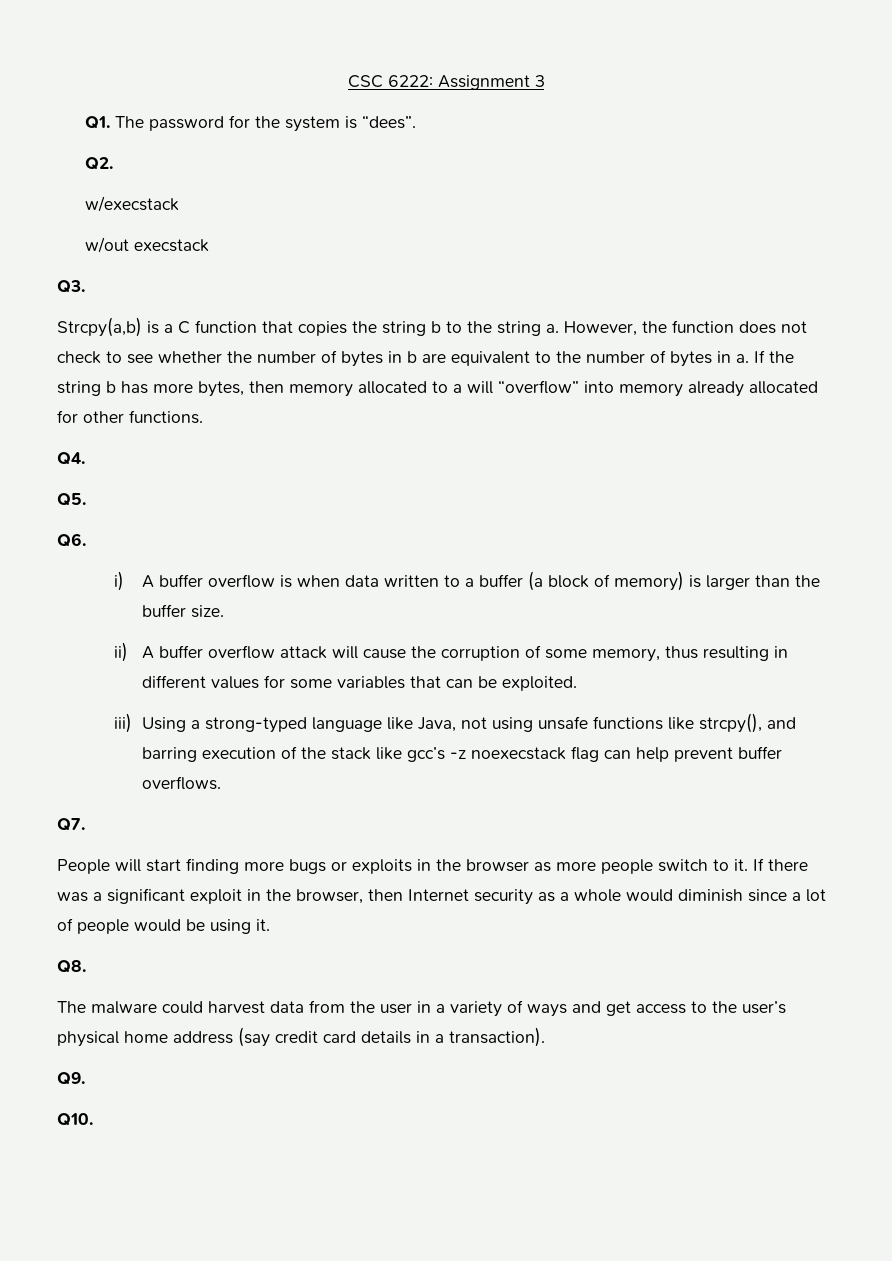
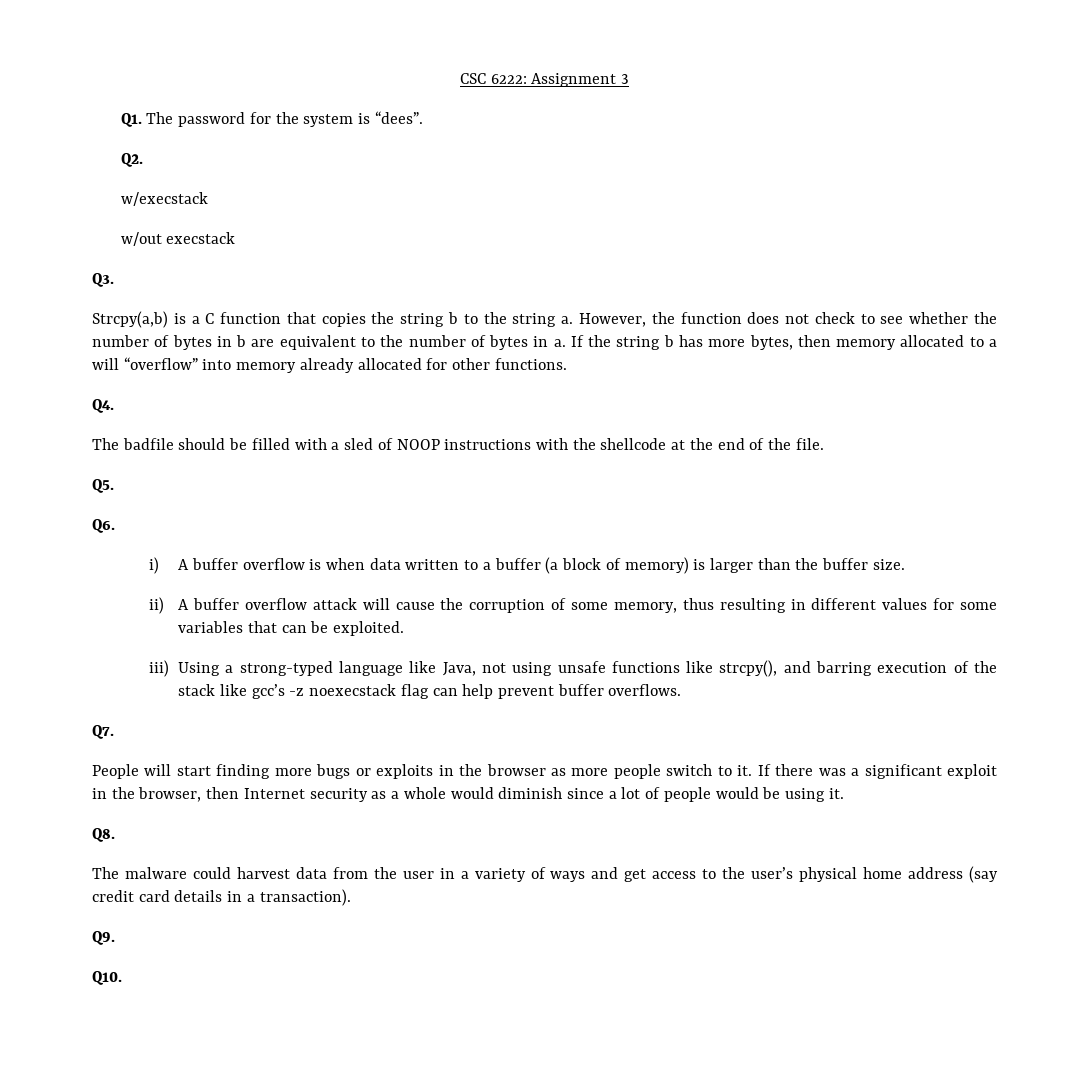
(85, 458) none -> [92,438,824,450] // The badfile should be filled with a sled of NOOP instructions with the shellcode at the end of the file.

